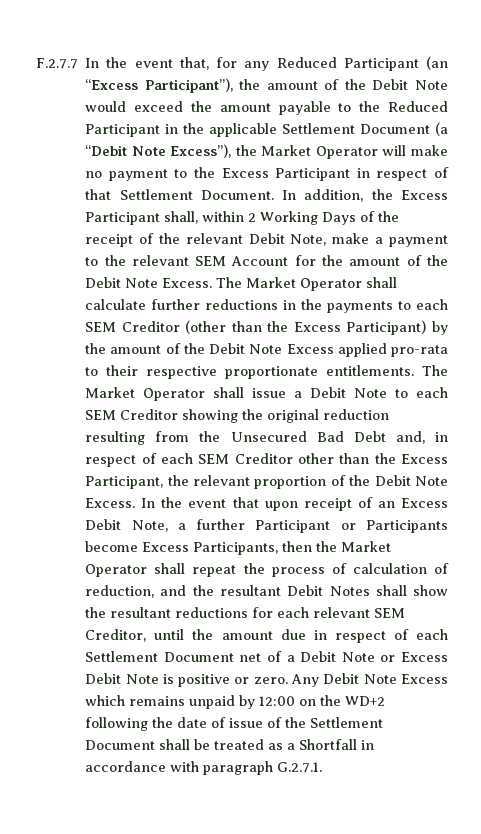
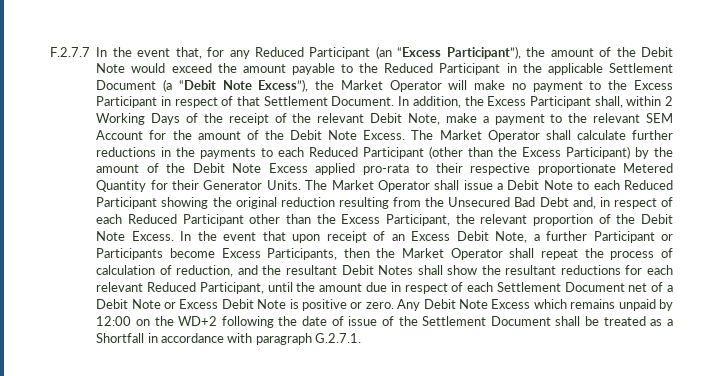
[85,321,180,332] SEM Creditor -> [309,147,425,159] Reduced Participant
[326,365,415,376] entitlements. -> [623,163,674,173] [96,180,301,192] Metered Quantity for their Generator Units.
[85,409,179,420] SEM Creditor -> [623,180,673,190] [96,197,158,209] Reduced Participant
[198,453,293,464] SEM Creditor -> [127,214,244,226] Reduced Participant
[374,608,406,618] [85,629,147,642] SEM Creditor, -> [147,282,264,294] Reduced Participant,

